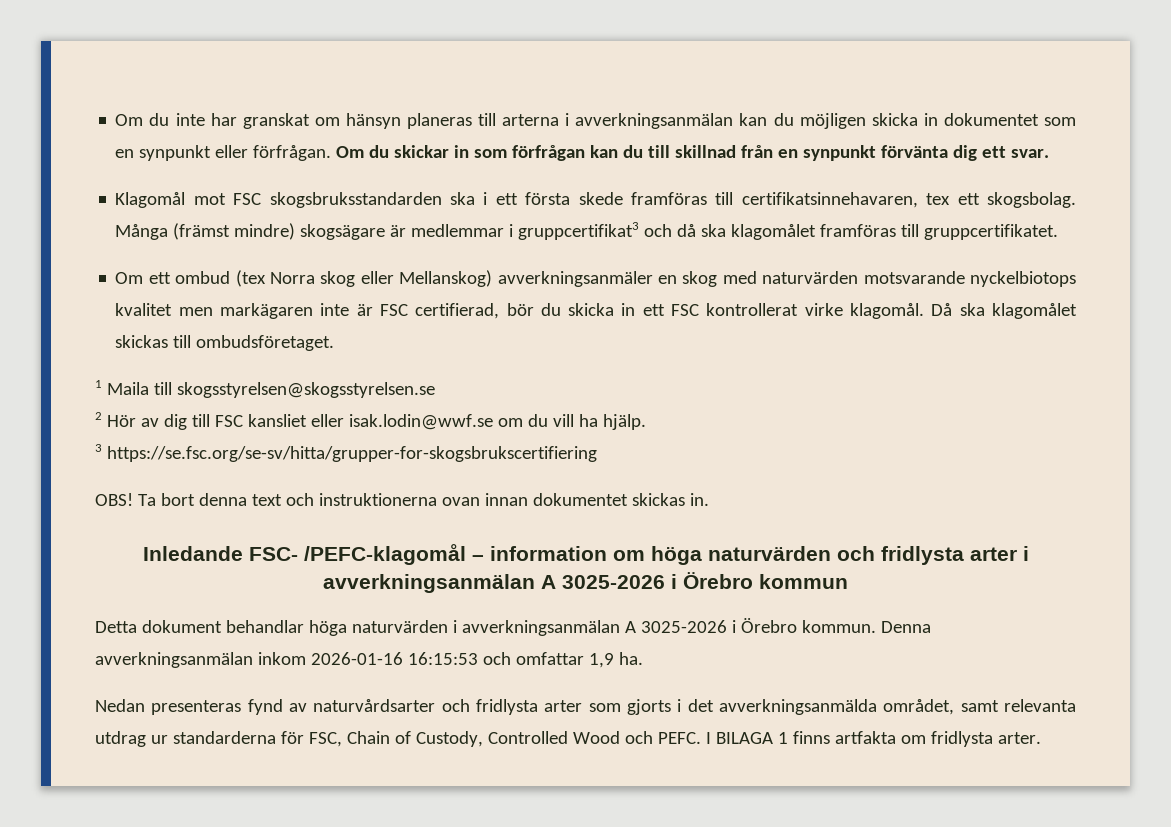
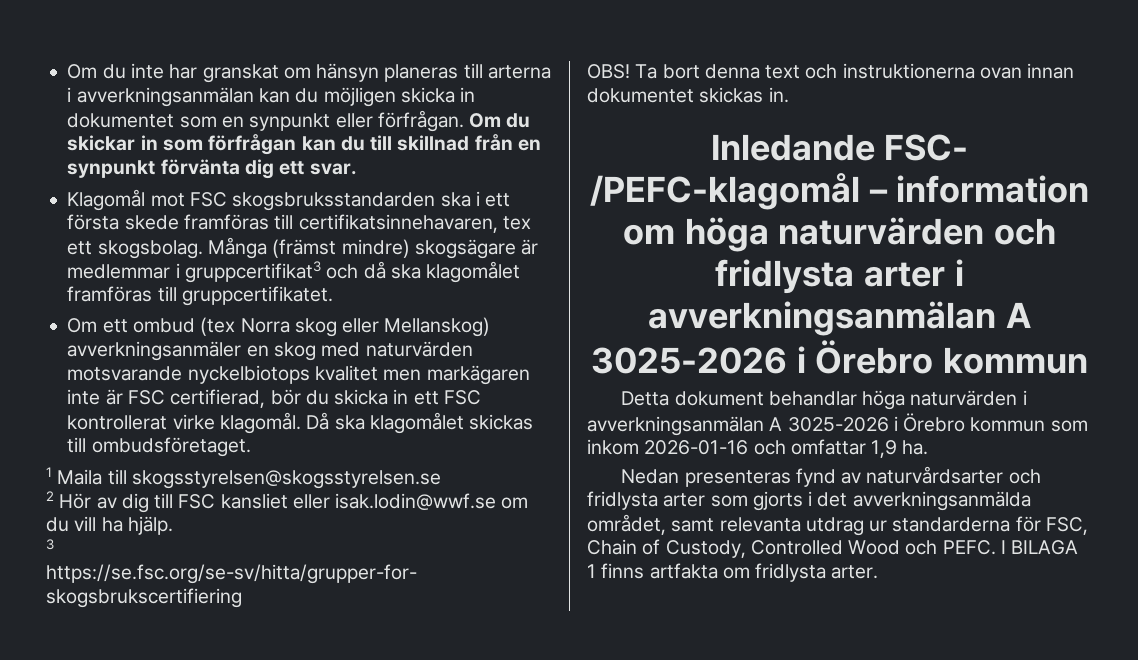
[801,620,931,633] [95,652,253,668] kommun. Denna avverkningsanmälan -> [970,417,1088,432] kommun som
[407,652,478,665] 16:15:53 -> (749, 447) none

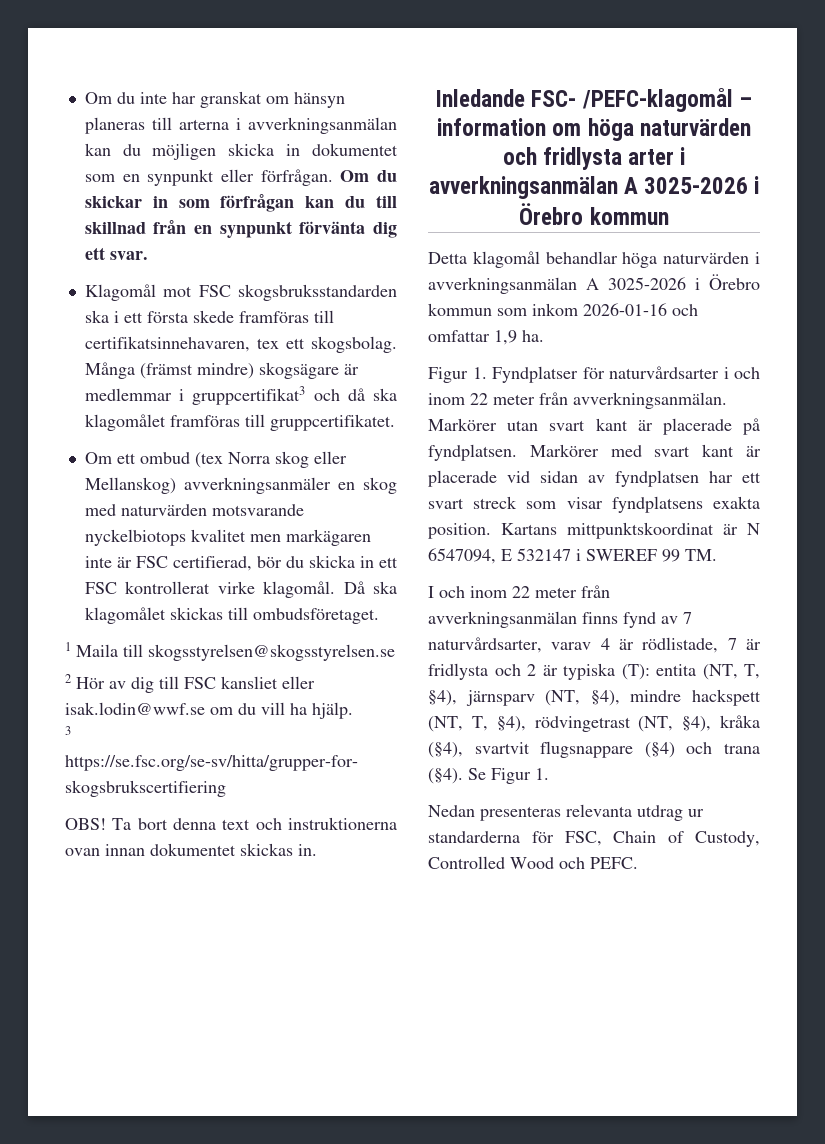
[674,391,764,406] dokument -> [472,251,540,268] klagomål
[621,466,1041,487] [587,491,1031,511] [587,514,715,535] Nedan presenteras fynd av naturvårdsarter och fridlysta arter som gjorts i det avverkningsanmälda området, samt -> [428,366,760,383] [428,392,727,409] [428,418,760,435] [428,444,761,461] [428,470,761,487] [428,496,760,513] [428,522,760,539] [428,548,717,564] [428,585,610,598] [428,611,692,628] [428,637,761,653] [428,663,760,680] [428,689,761,706] [428,715,760,732] [428,741,760,758] [428,768,549,784] [428,805,561,821] Figur 1. Fyndplatser för naturvårdsarter i och inom 22 meter från avverkningsanmälan. Markörer utan svart kant är placerade på fyndplatsen. Markörer med svart kant är placerade vid sidan av fyndplatsen har ett svart streck som visar fyndplatsens exakta position. Kartans mittpunktskoordinat är N 6547094, E 532147 i SWEREF 99 TM. // I och inom 22 meter från avverkningsanmälan finns fynd av 7 naturvårdsarter, varav 4 är rödlistade, 7 är fridlysta och 2 är typiska (T): entita (NT, T, §4), järnsparv (NT, §4), mindre hackspett (NT, T, §4), rödvingetrast (NT, §4), kråka (§4), svartvit flugsnappare (§4) och trana (§4). Se Figur 1. // Nedan presenteras
[1000,540,1079,555] [587,563,879,582] I BILAGA 1 finns artfakta om fridlysta arter. -> (638, 863) none

